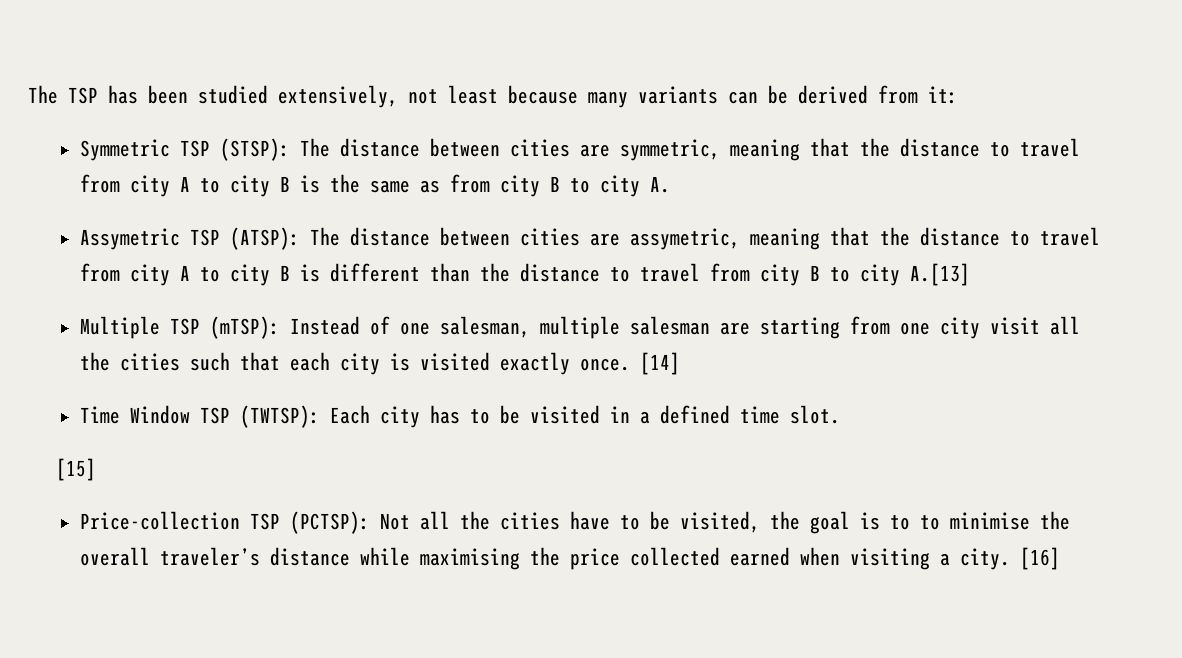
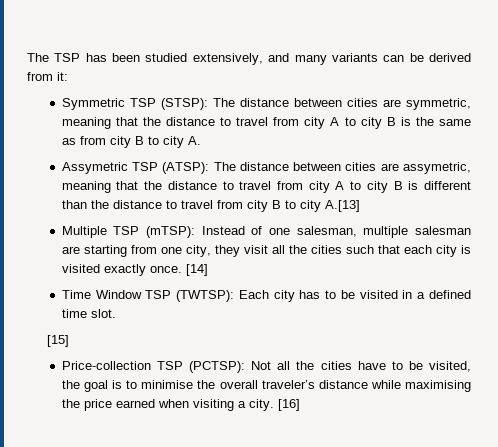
[408,85,578,104] not least because -> [268,53,290,62] and
[939,317,980,339] city -> [185,245,240,257] city, they
[919,515,940,530] to -> (138, 384) none
[629,547,720,566] collected -> (112, 405) none

